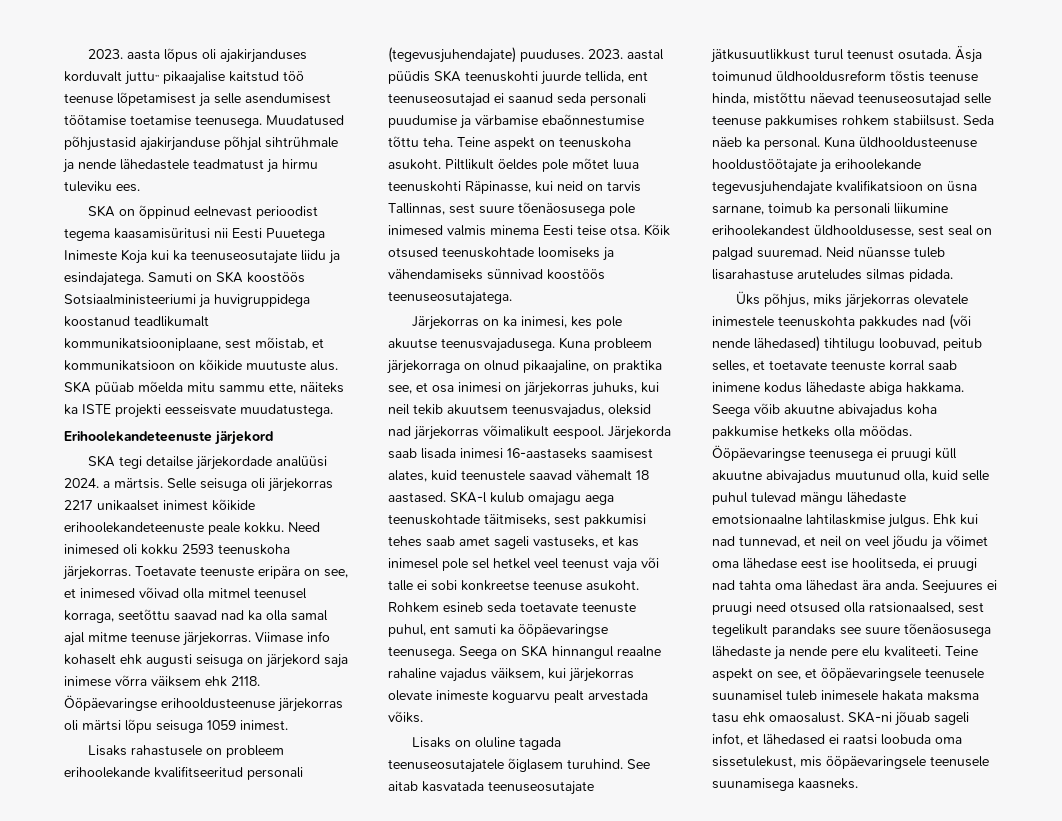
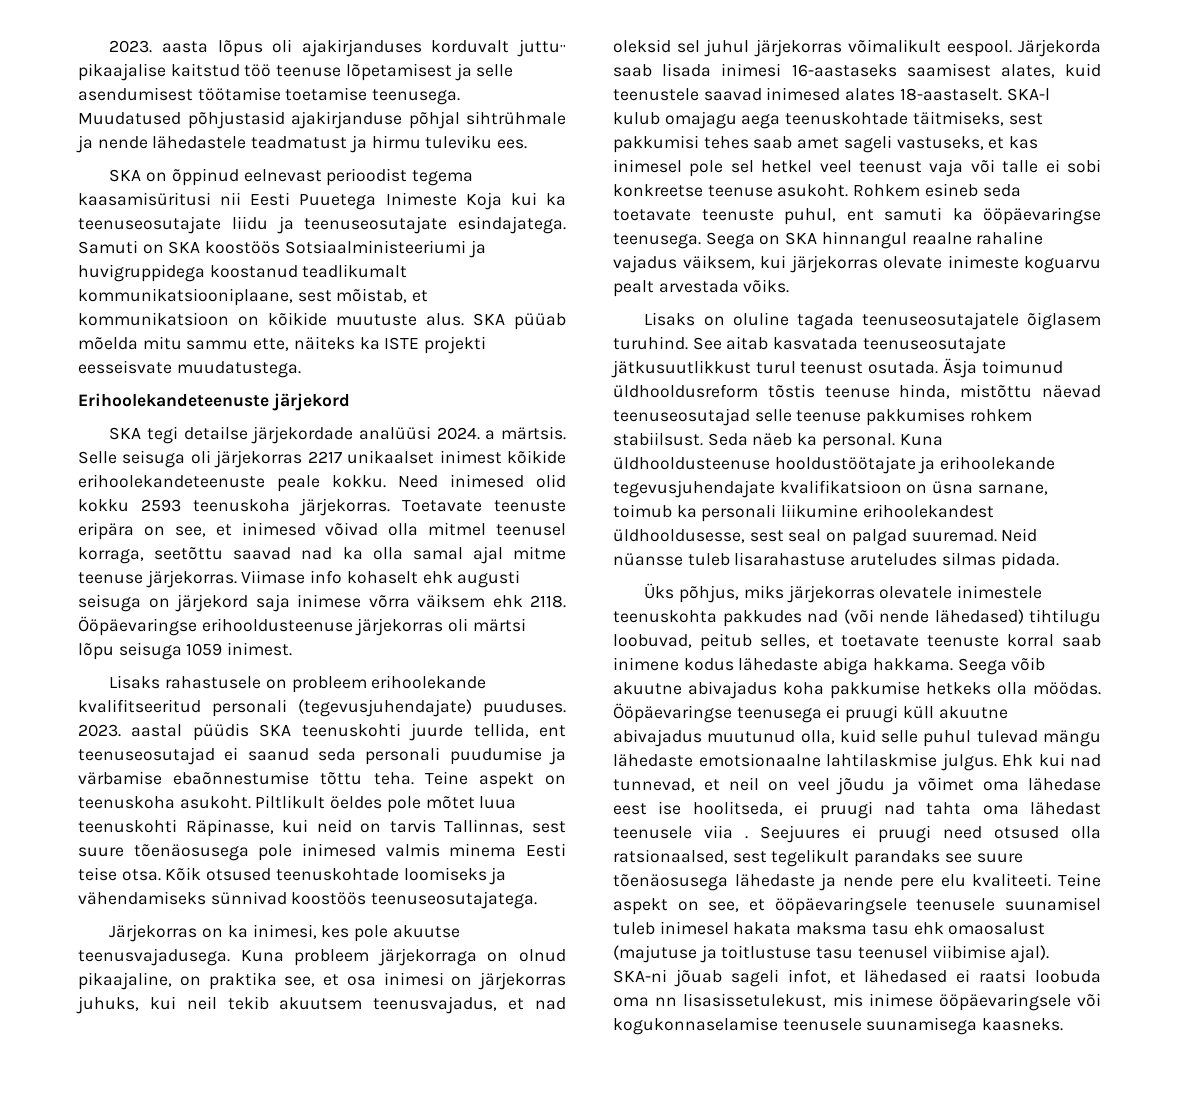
(340, 257) none -> [304,216,448,234] teenuseosutajate
[123,544,137,555] oli -> [536,474,566,488] olid
[608,404,651,415] [388,426,411,436] oleksid nad -> [508,997,566,1010] [613,39,750,57] et nad oleksid sel juhul
[576,470,649,481] [388,492,446,503] vähemalt 18 aastased. -> [766,87,1002,101] inimesed alates 18-aastaselt.
[862,580,918,590] ära anda. -> [613,825,748,839] teenusele viia .
[821,690,878,701] inimesele -> [659,921,729,935] inimesel
[769,712,844,723] omaosalust. -> [948,922,1046,935] [613,945,1050,963] omaosalust (majutuse ja toitlustuse tasu teenusel viibimise ajal).
[712,756,926,769] sissetulekust, mis ööpäevaringsele -> [655,993,1101,1011] [613,1017,778,1035] nn lisasissetulekust, mis inimese ööpäevaringsele või kogukonnaselamise

